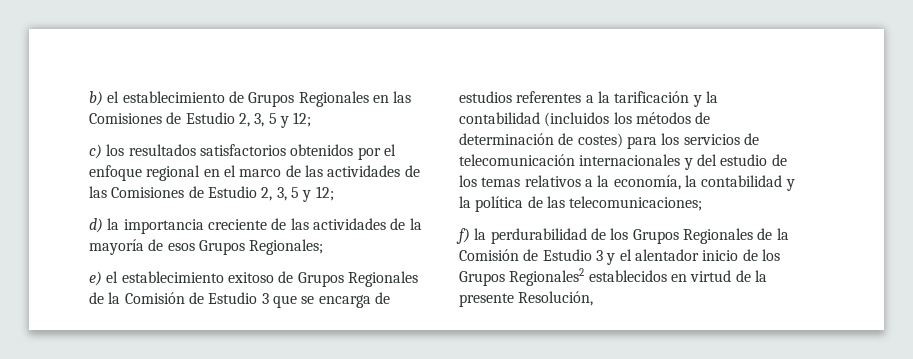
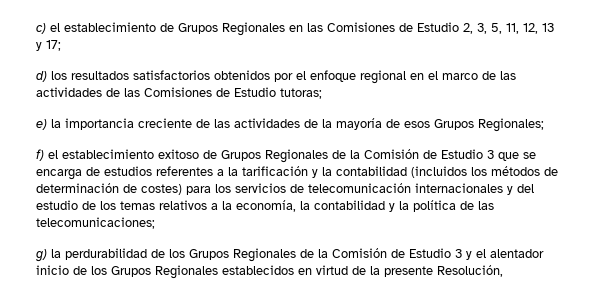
[89,91,103,106] b) -> [36,23,46,34] c)
[268,112,312,128] [89,144,102,159] 5 y 12; // c) -> [491,23,554,34] [36,40,61,51] [36,71,47,82] 5, 11, 12, 13 y 17; // d)
[261,186,334,202] [89,218,103,233] 2, 3, 5 y 12; // d) -> [280,88,322,99] [36,119,47,130] tutoras; // e)
[89,271,102,286] e) -> [36,149,44,161] f)
[456,228,470,244] f) -> [35,249,47,262] g)
[509,268,585,286] Regionales2 -> [155,265,218,279] Regionales

